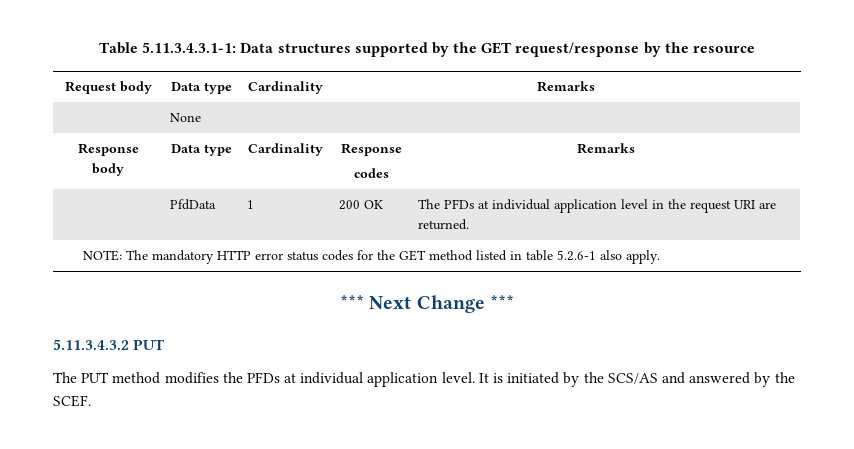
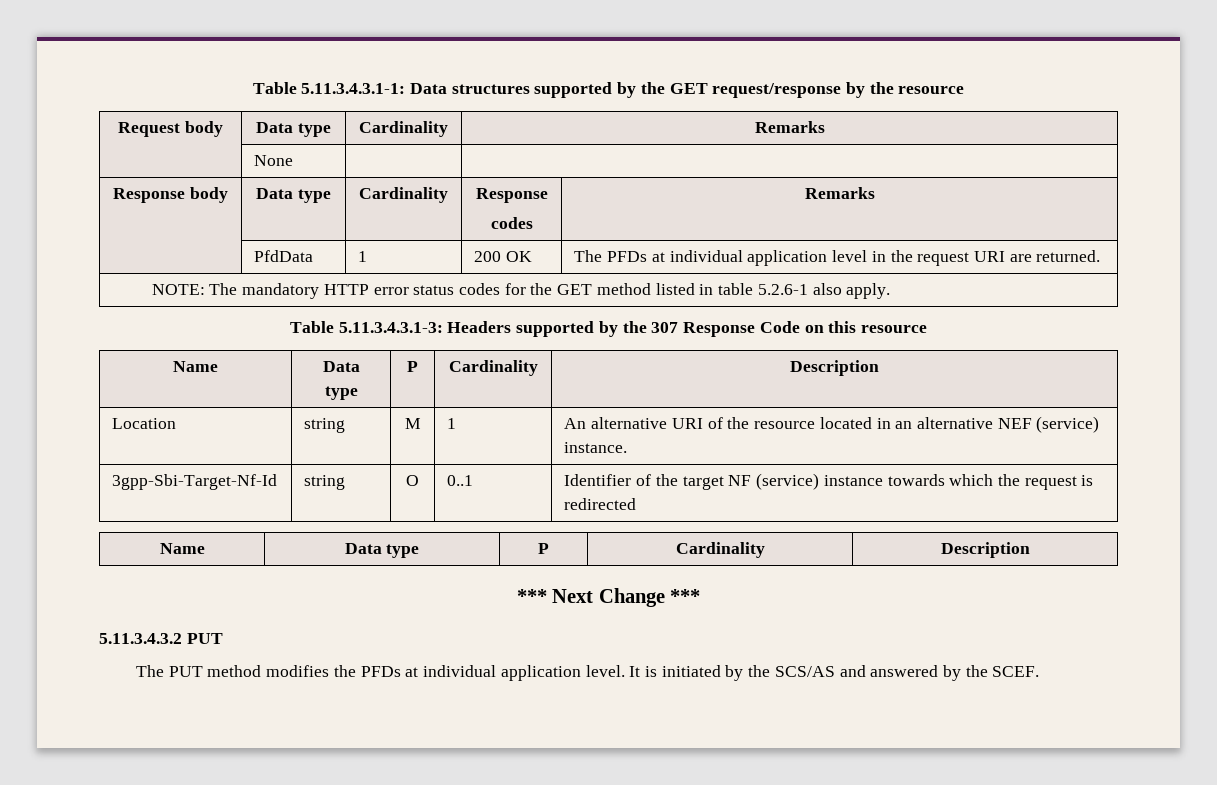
(661, 257) none -> [290,321,927,337] [173,361,218,372] [322,361,360,372] [324,386,358,400] [407,361,418,372] [448,360,538,376] [789,360,879,376] [112,418,177,429] [304,418,346,433] [404,418,421,429] [447,418,457,429] [564,416,1100,433] [564,442,628,453] [112,474,278,490] [304,475,346,490] [406,475,419,486] [447,475,474,486] [564,473,1094,490] [564,498,637,510] [159,543,205,554] [344,543,420,558] [538,543,549,554] [675,542,765,558] [940,542,1030,558] // Table 5.11.3.4.3.1-3: Headers supported by the 307 Response Code on this resource // Name | Data type | P | Cardinality | Description // Location | string | M | 1 | An alternative URI of the resource located in an alternative NEF (service) instance. // 3gpp-Sbi-Target-Nf-Id | string | O | 0..1 | Identifier of the target NF (service) instance towards which the request is redirected // Name | Data type | P | Cardinality | Description

